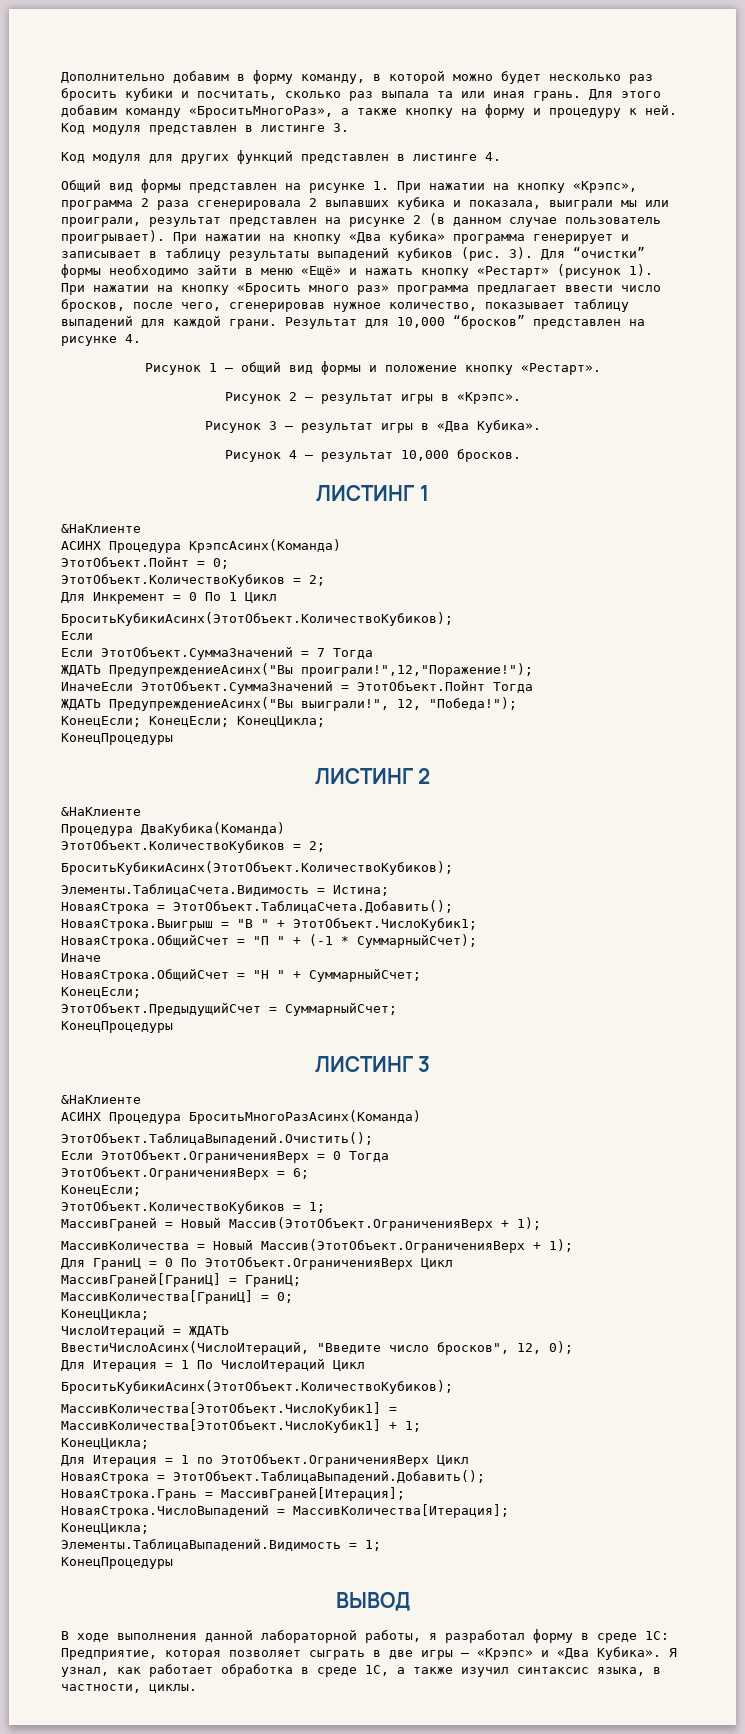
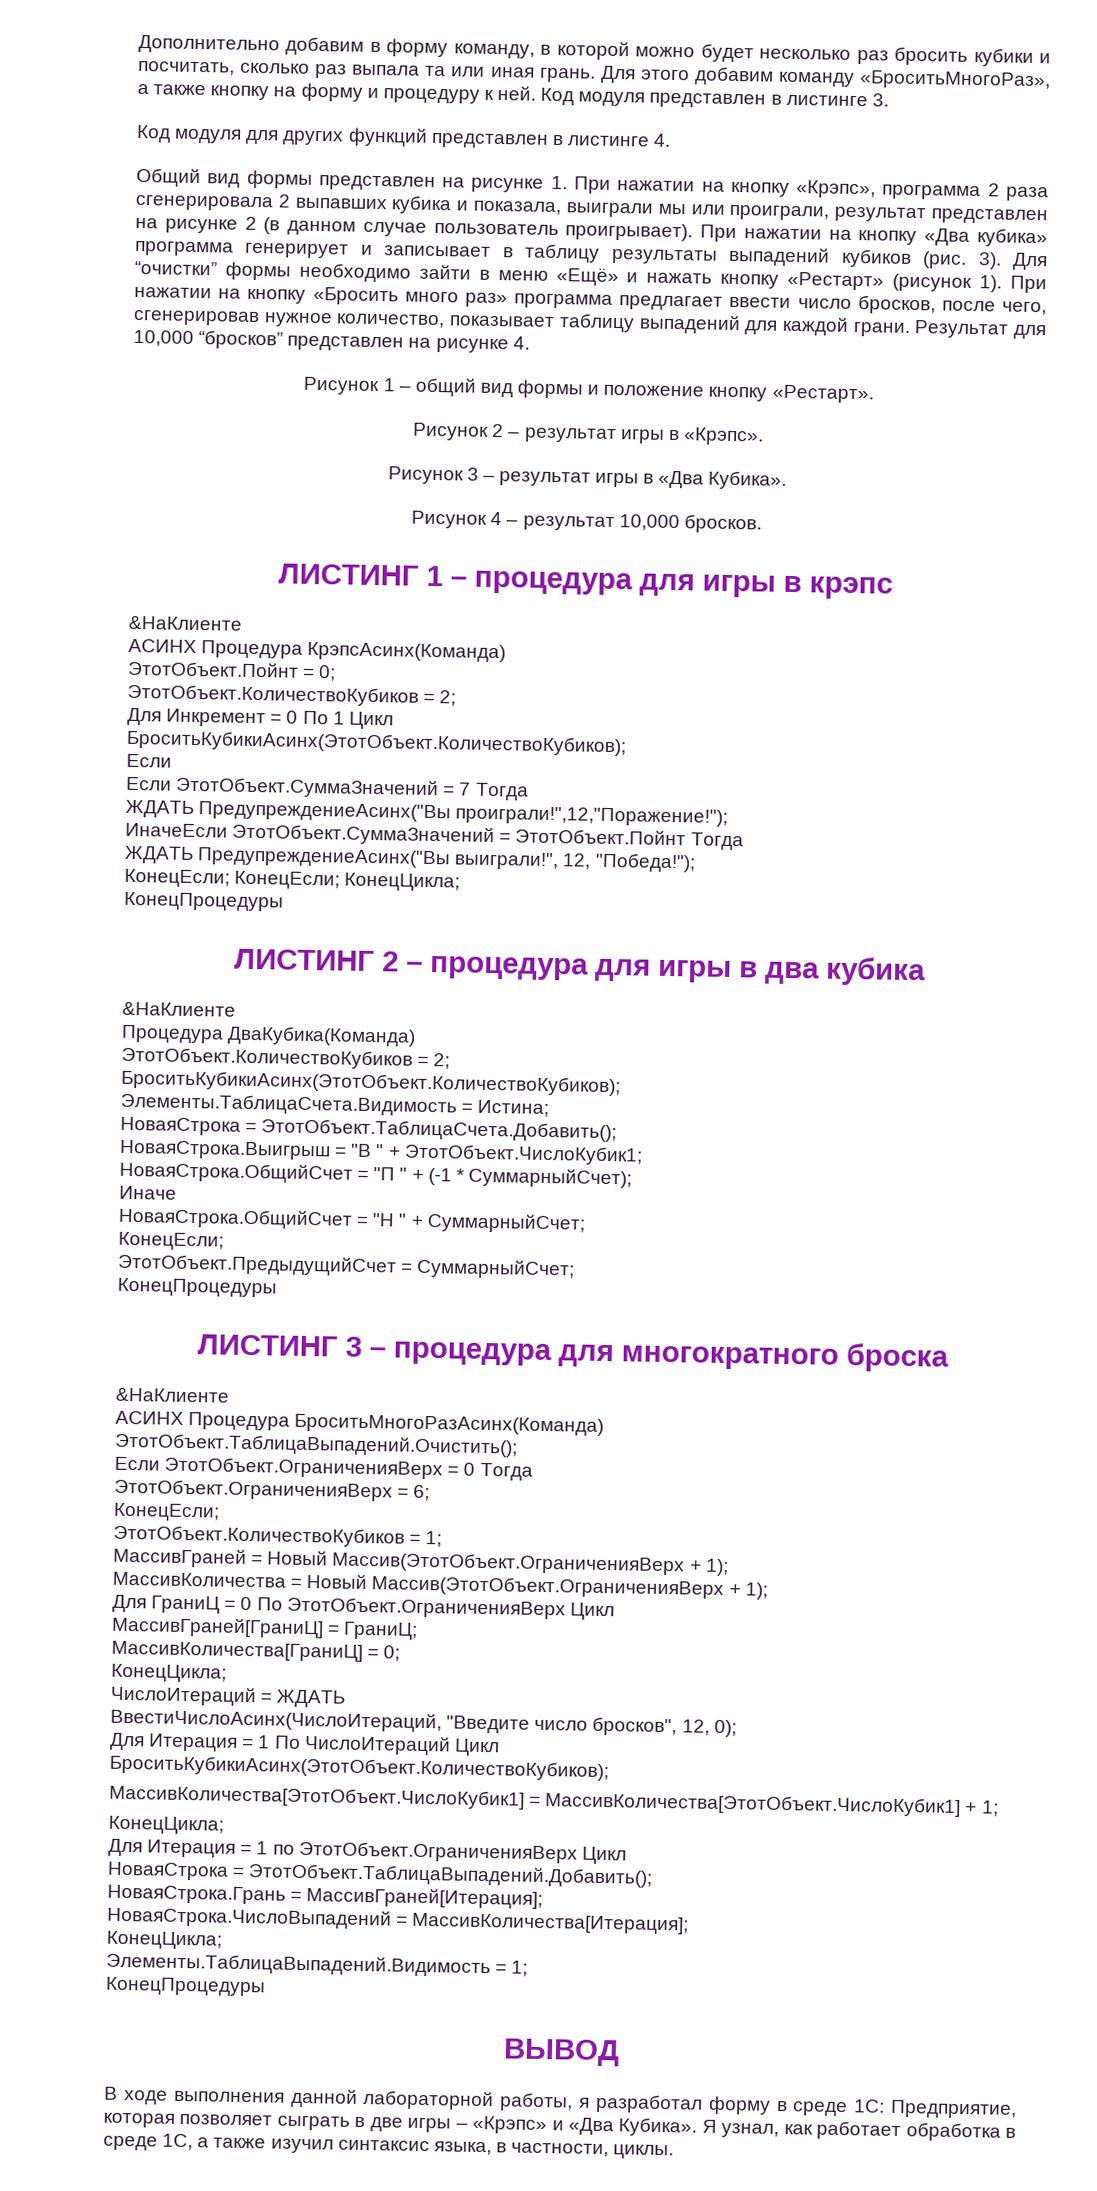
(429, 493) none -> [450,570,893,600] – процедура для игры в крэпс
(431, 776) none -> [406,956,926,987] – процедура для игры в два кубика
(431, 1064) none -> [369,1341,949,1373] – процедура для многократного броска

